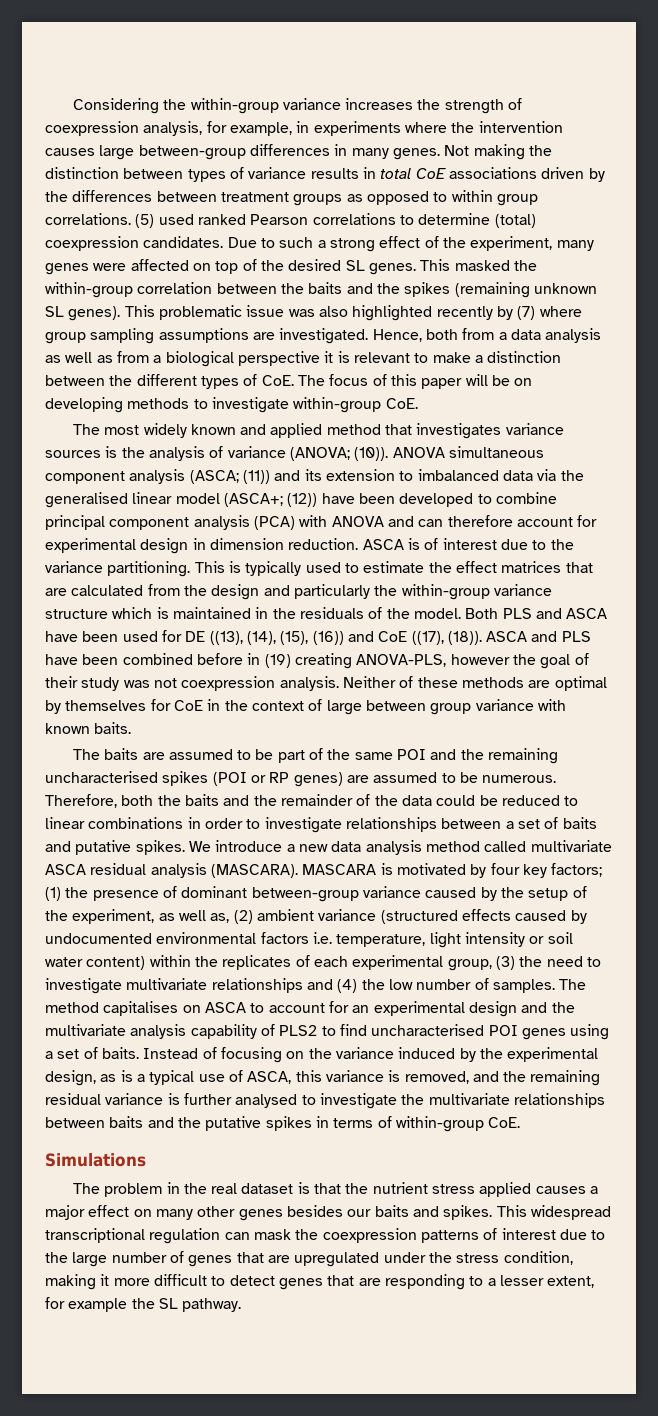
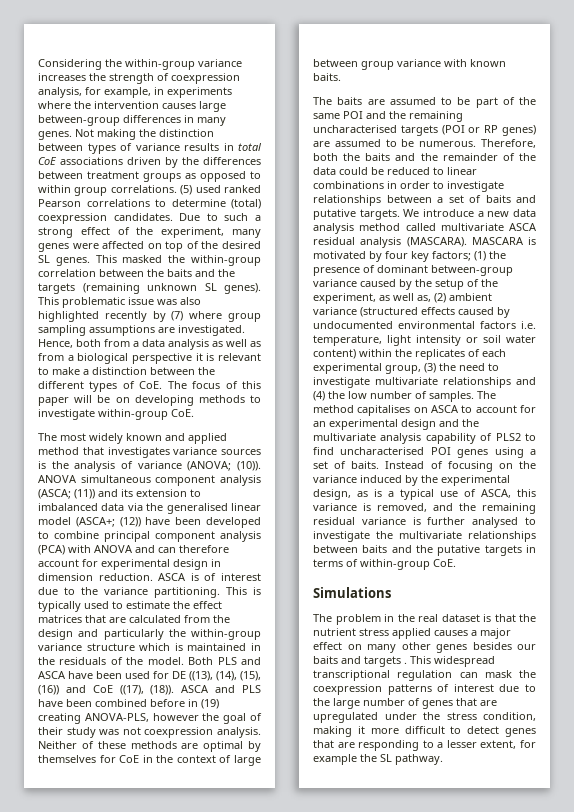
[404,282,451,297] spikes -> [38,283,75,294] targets
[162,771,209,786] spikes -> [400,125,438,136] targets
[135,840,185,855] spikes. -> [359,209,400,220] targets.
[265,1116,312,1131] spikes -> [484,545,522,556] targets
[443,1205,493,1220] spikes. -> [364,656,407,667] targets .

